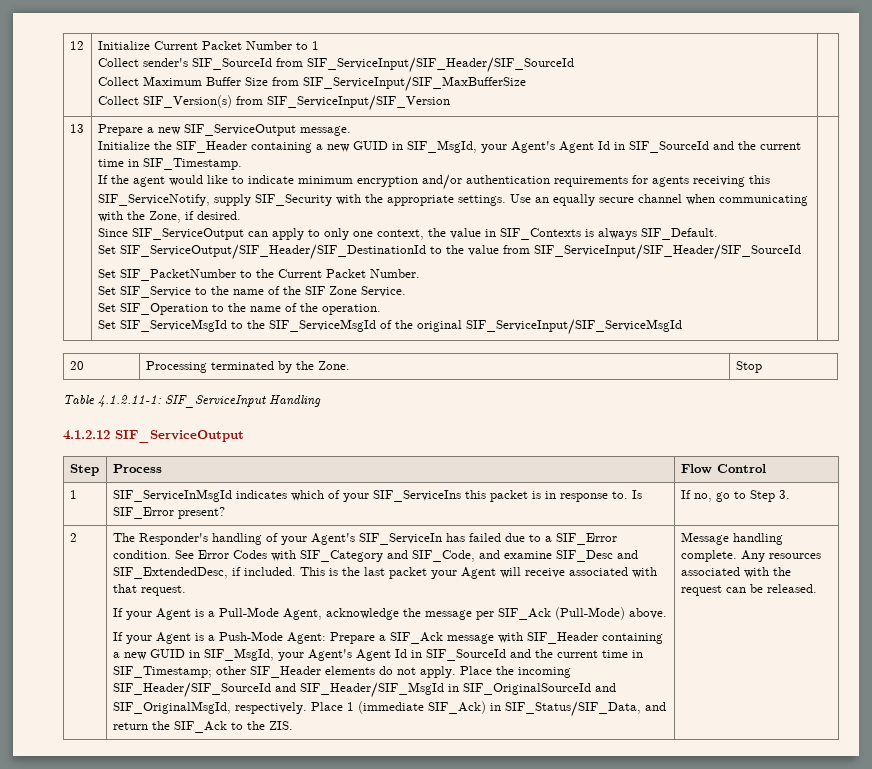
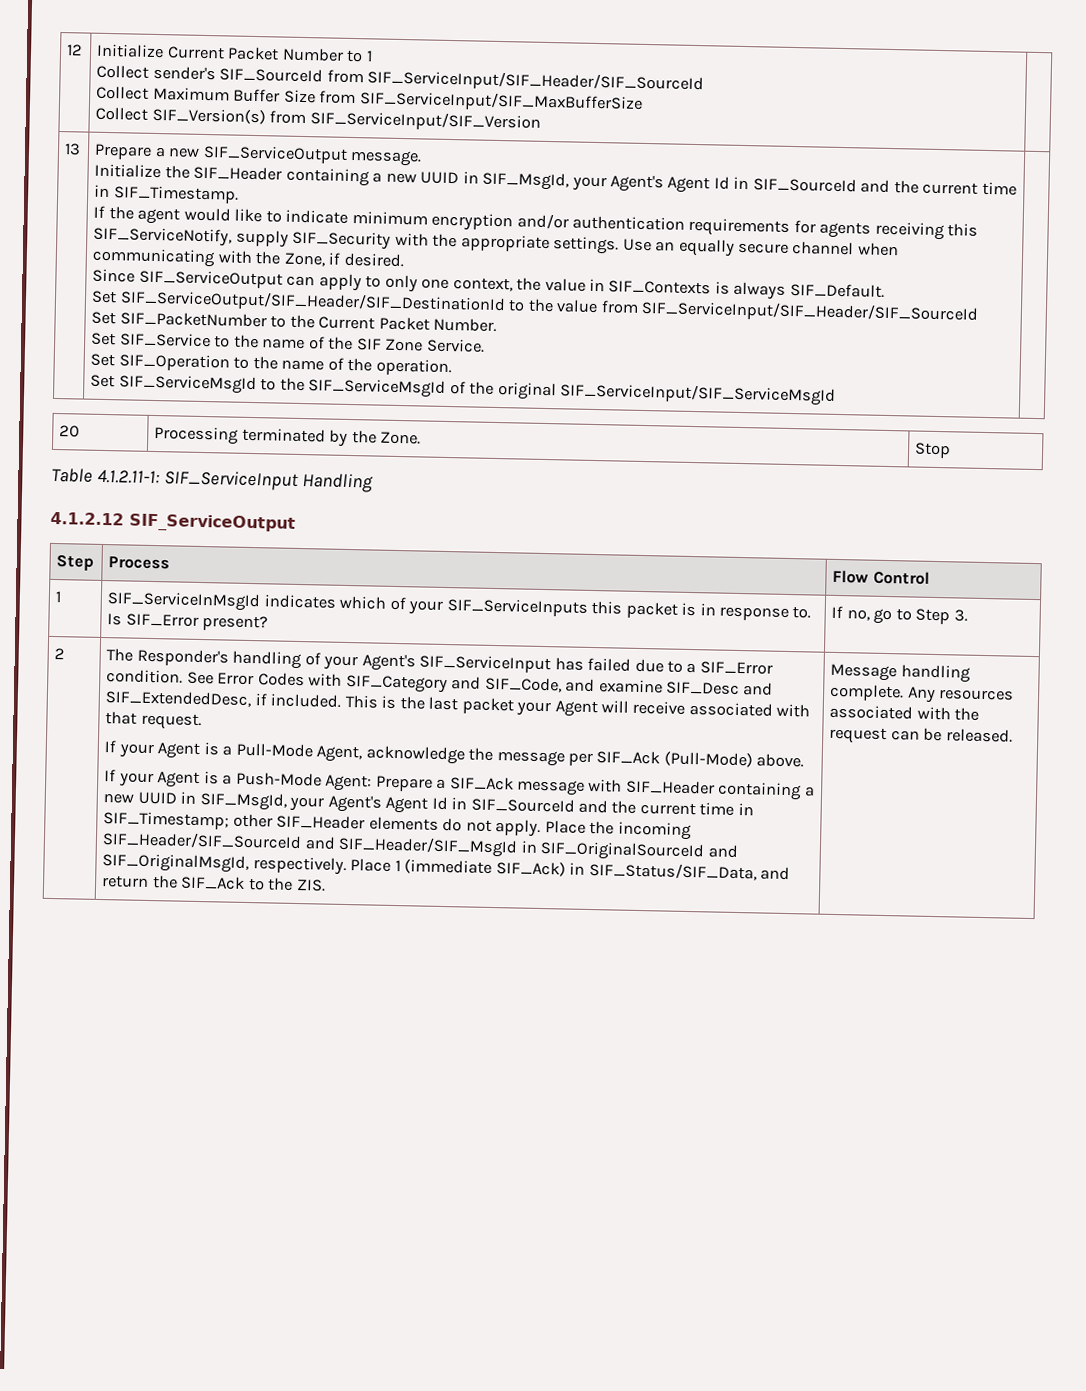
[352,141,388,150] GUID -> [420,171,460,185] UUID
[372,490,461,502] SIF_ServiceIns -> [446,598,588,617] SIF_ServiceInputs
[358,533,442,545] SIF_ServiceIn -> [419,654,552,674] SIF_ServiceInput
[149,649,185,658] GUID -> [137,791,177,805] UUID

